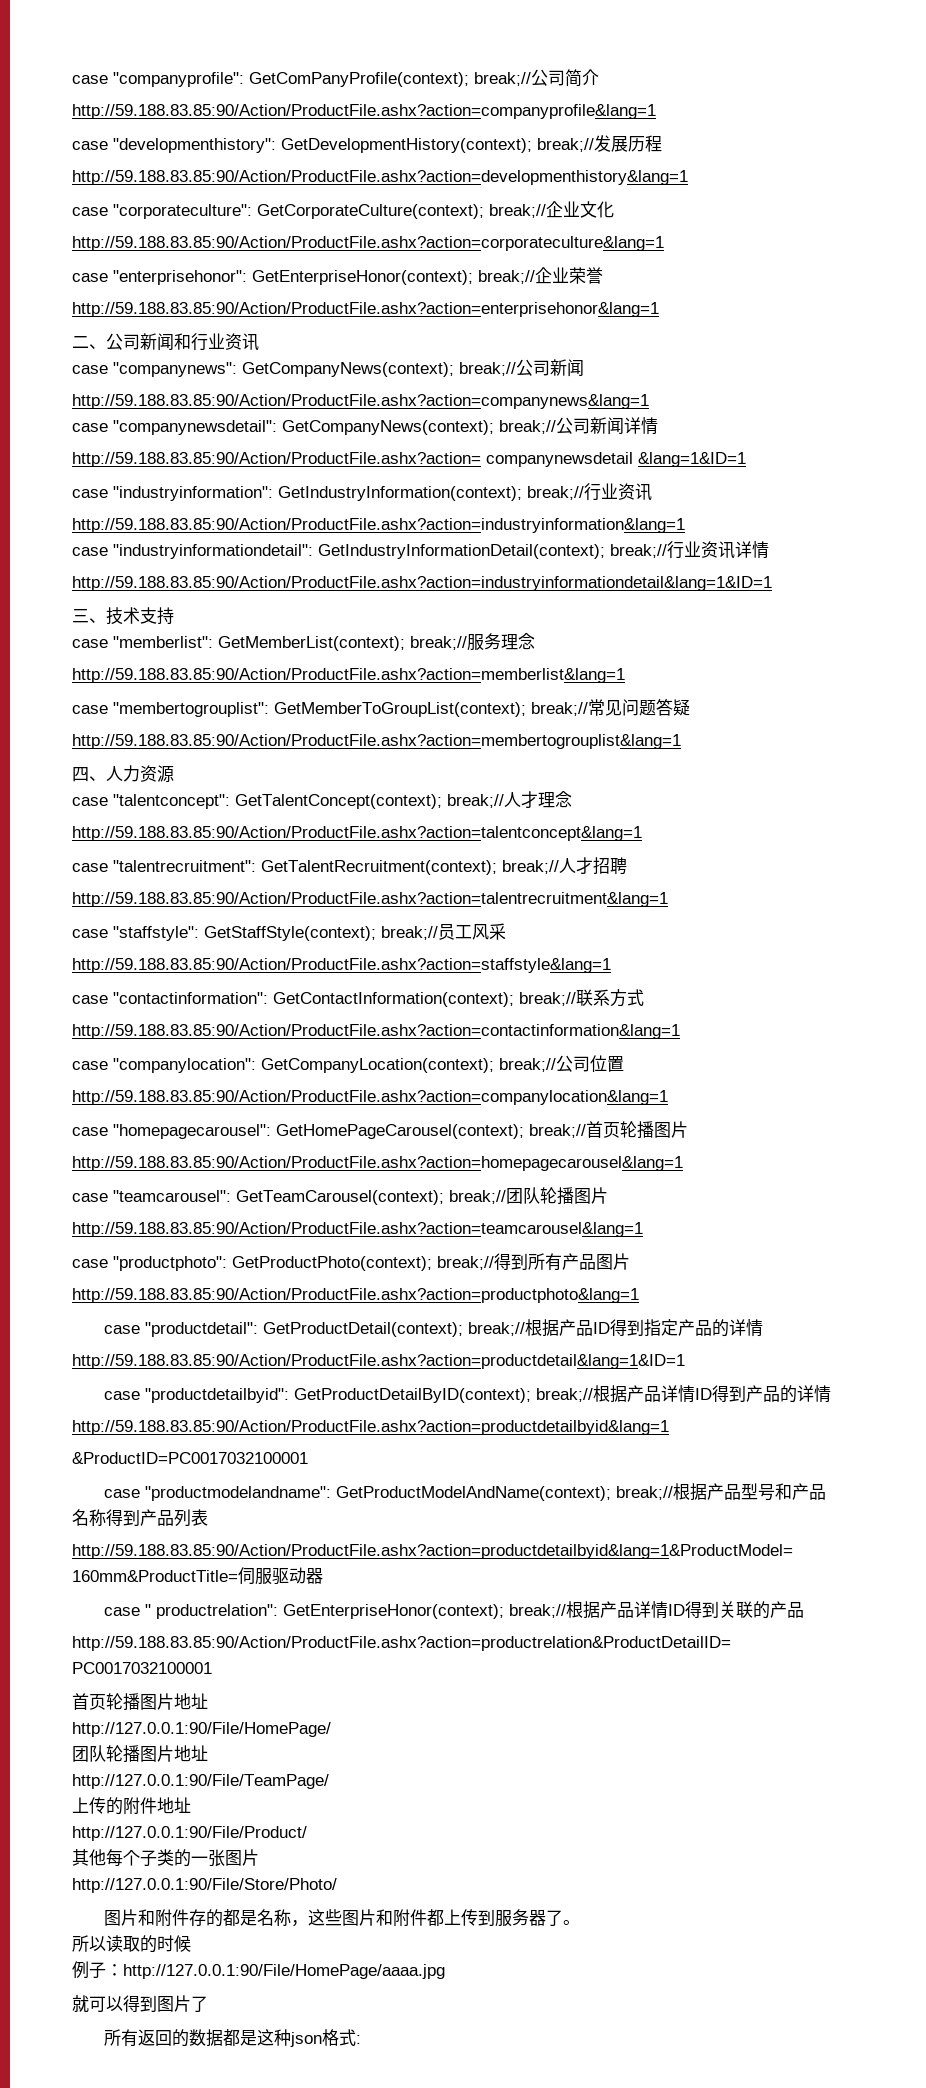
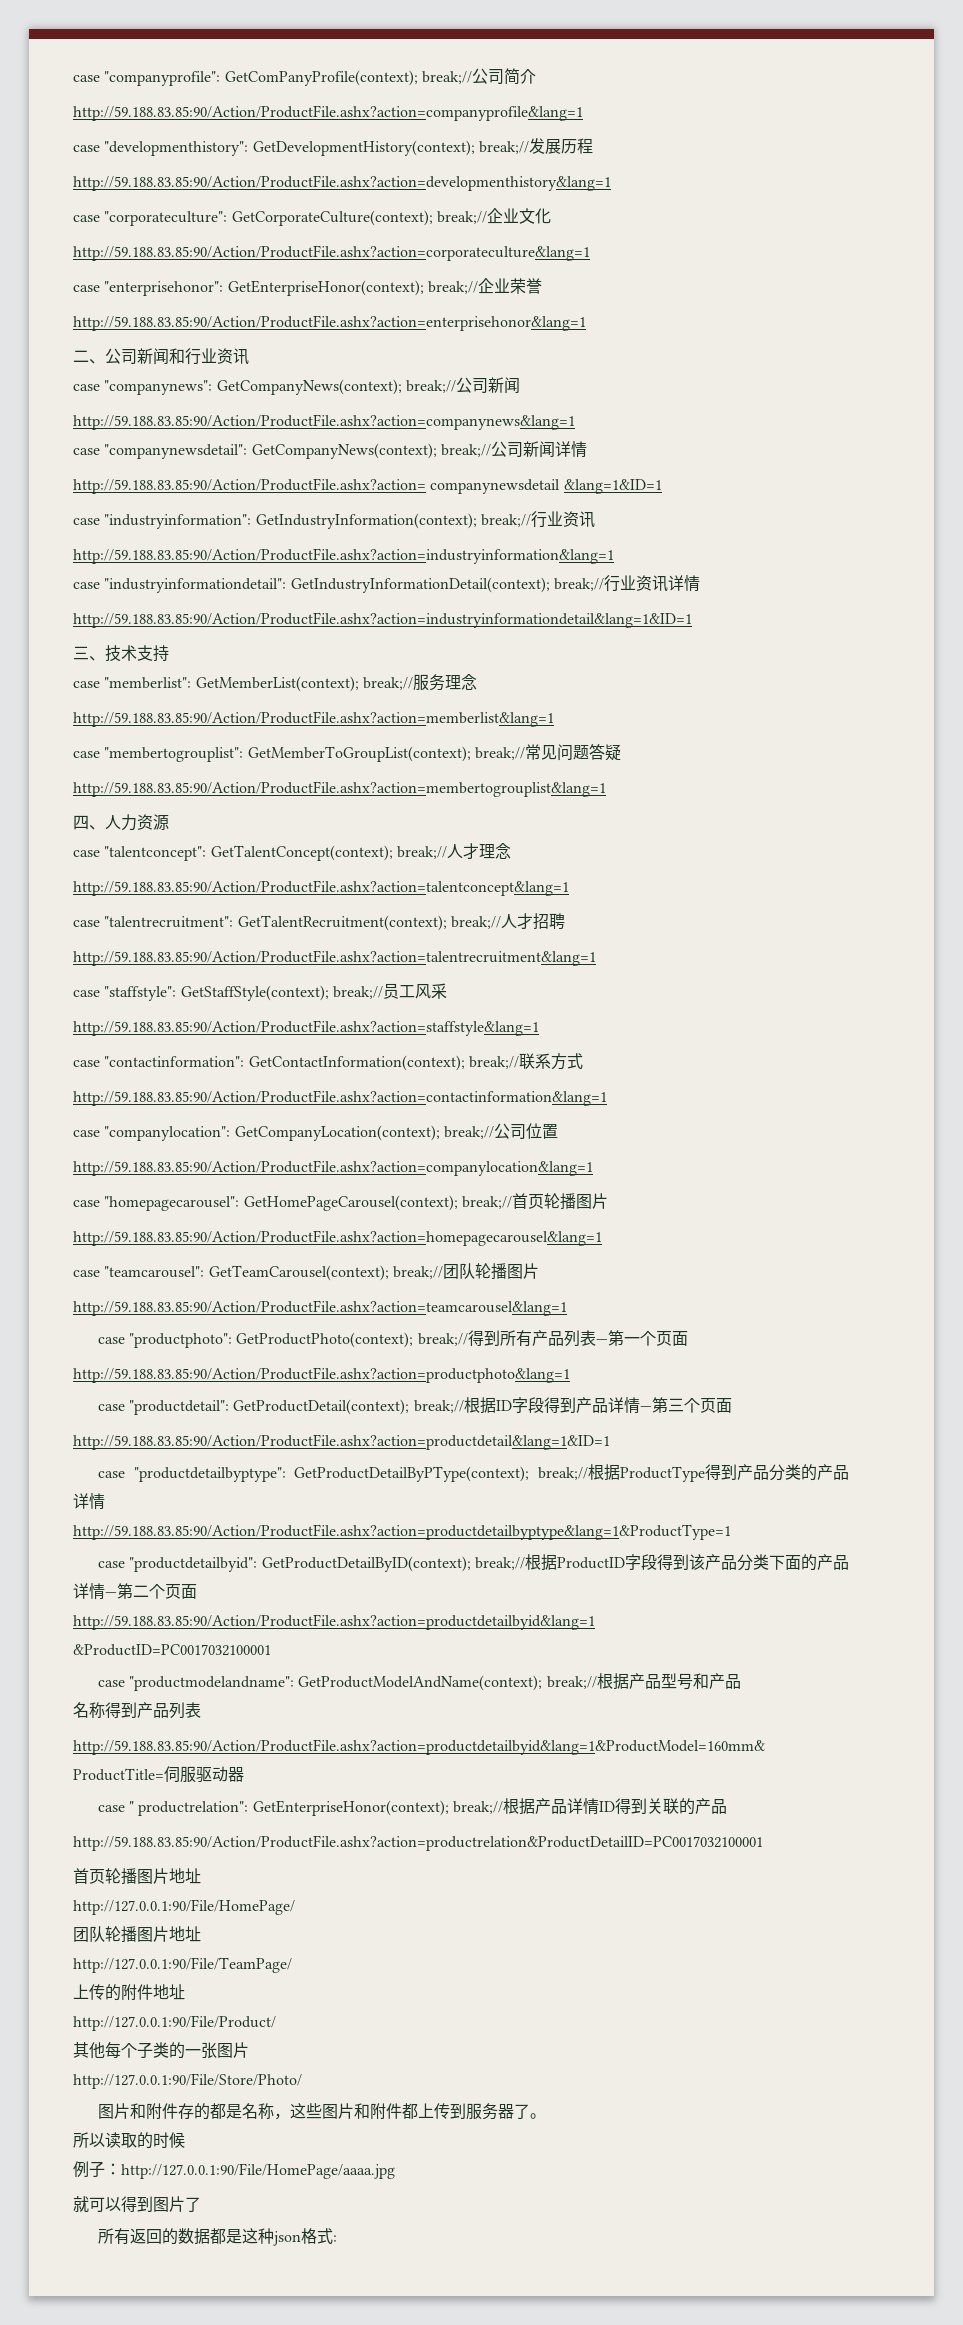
[596,1253,630,1270] 图片 -> [563,1330,688,1347] 列表—第一个页面
[559,1319,764,1337] [72,1354,685,1369] 产品ID得到指定产品的详情 // http://59.188.83.85:90/Action/ProductFile.ashx?action=productdetail&lang=1&ID=1 -> [495,1397,732,1414] [73,1434,610,1450] [97,1464,849,1482] [73,1493,105,1510] [73,1524,731,1540] ID字段得到产品详情—第三个页面 // http://59.188.83.85:90/Action/ProductFile.ashx?action=productdetail&lang=1&ID=1 // case "productdetailbyptype": GetProductDetailByPType(context); break;//根据ProductType得到产品分类的产品详情 // http://59.188.83.85:90/Action/ProductFile.ashx?action=productdetailbyptype&lang=1&ProductType=1
[627,1385,832,1403] 产品详情ID得到产品的详情 -> [557,1554,849,1571] [73,1583,197,1600] ProductID字段得到该产品分类下面的产品详情—第二个页面

